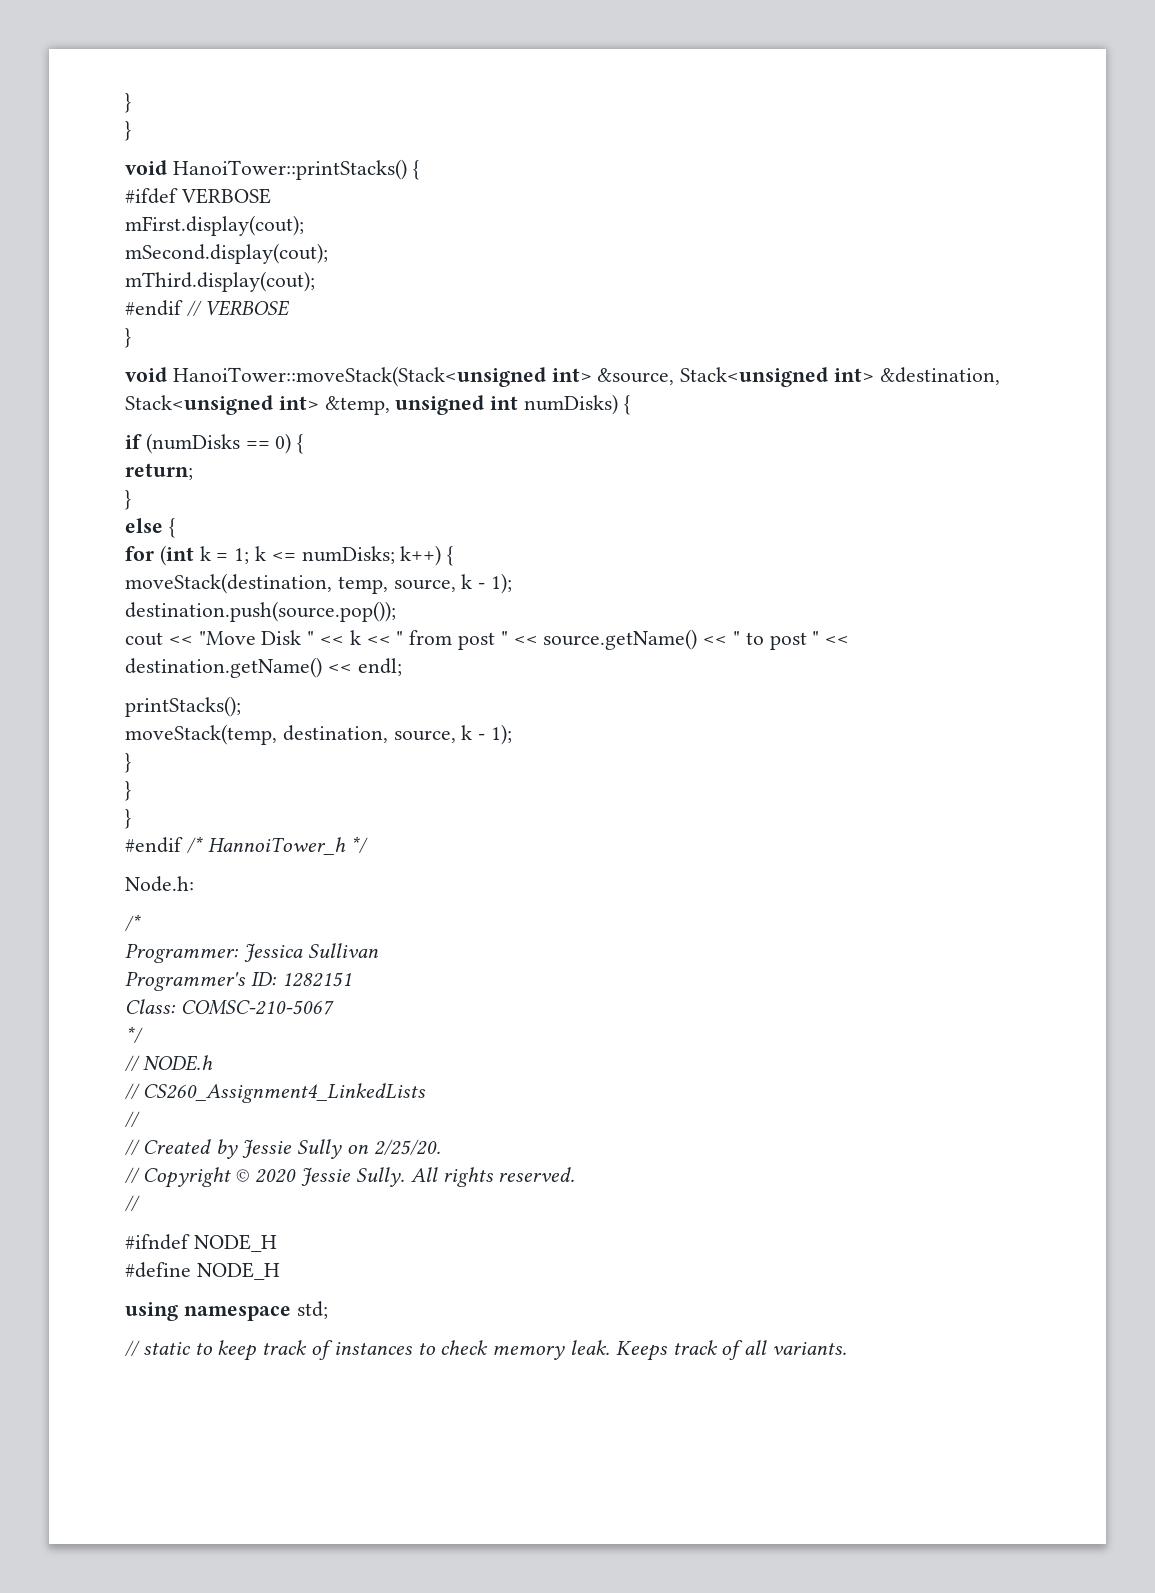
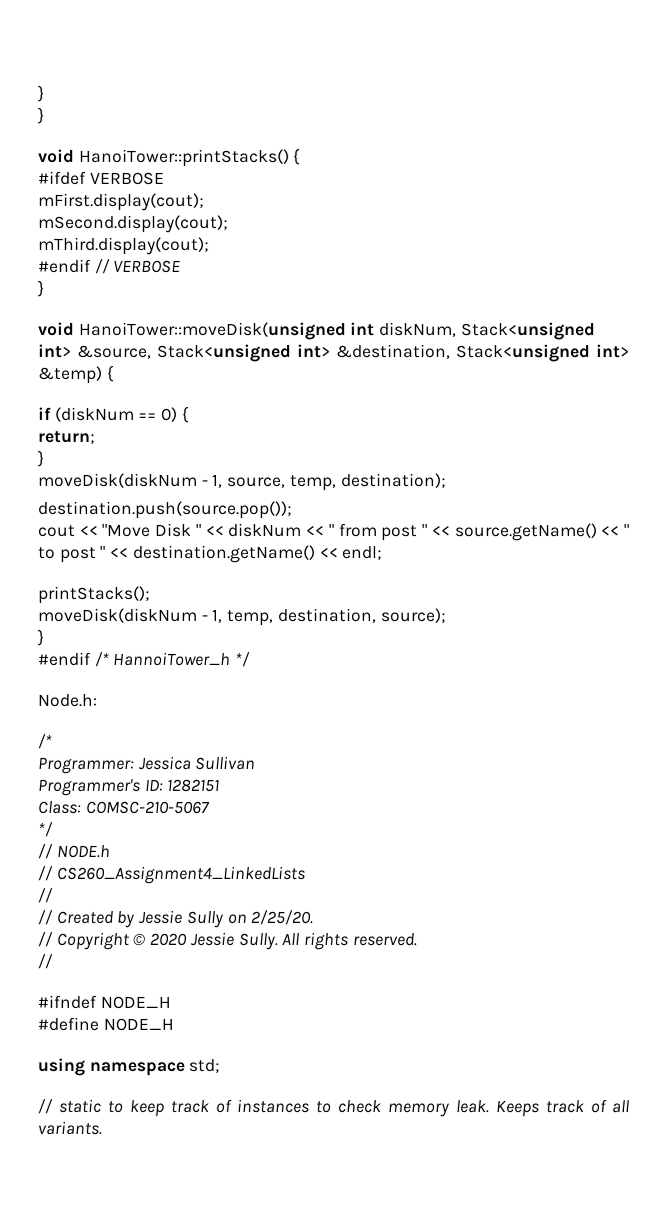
[172,366,546,387] HanoiTower::moveStack(Stack<unsigned -> [78,321,596,341] HanoiTower::moveDisk(unsigned int diskNum, Stack<unsigned
[324,394,619,415] &temp, unsigned int numDisks) -> [38,365,103,384] &temp)
[145,433,240,454] (numDisks -> [54,406,135,422] (diskNum
[125,518,175,538] [125,545,454,566] [125,573,513,594] else { // for (int k = 1; k <= numDisks; k++) { // moveStack(destination, temp, source, k - 1); -> [38,472,447,492] moveDisk(diskNum - 1, source, temp, destination);
[349,630,361,645] k -> [228,522,303,537] diskNum
[125,724,513,745] [125,753,131,773] [125,781,131,801] moveStack(temp, destination, source, k - 1); // } // } -> [37,607,447,626] moveDisk(diskNum - 1, temp, destination, source);

